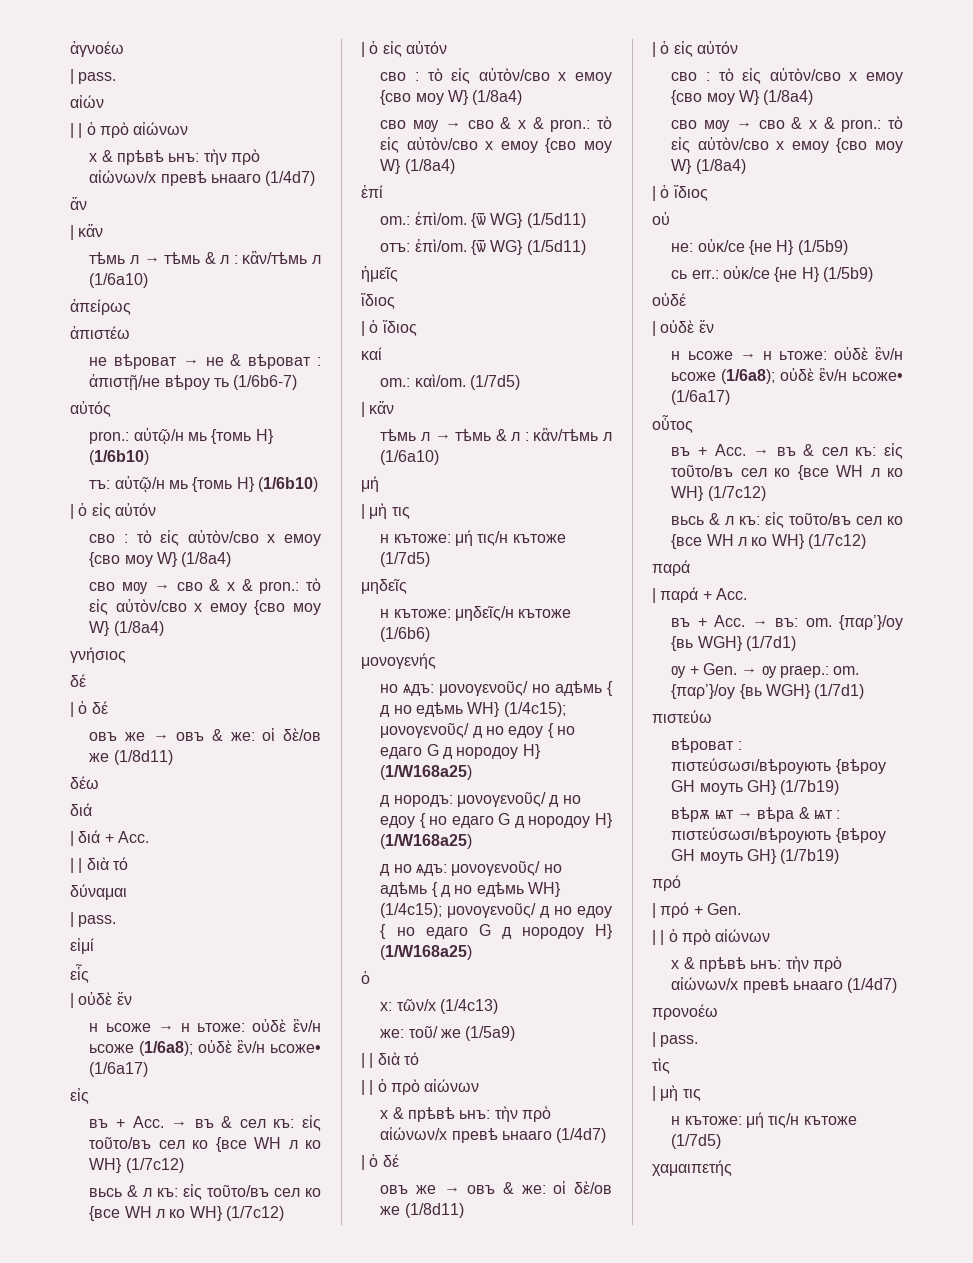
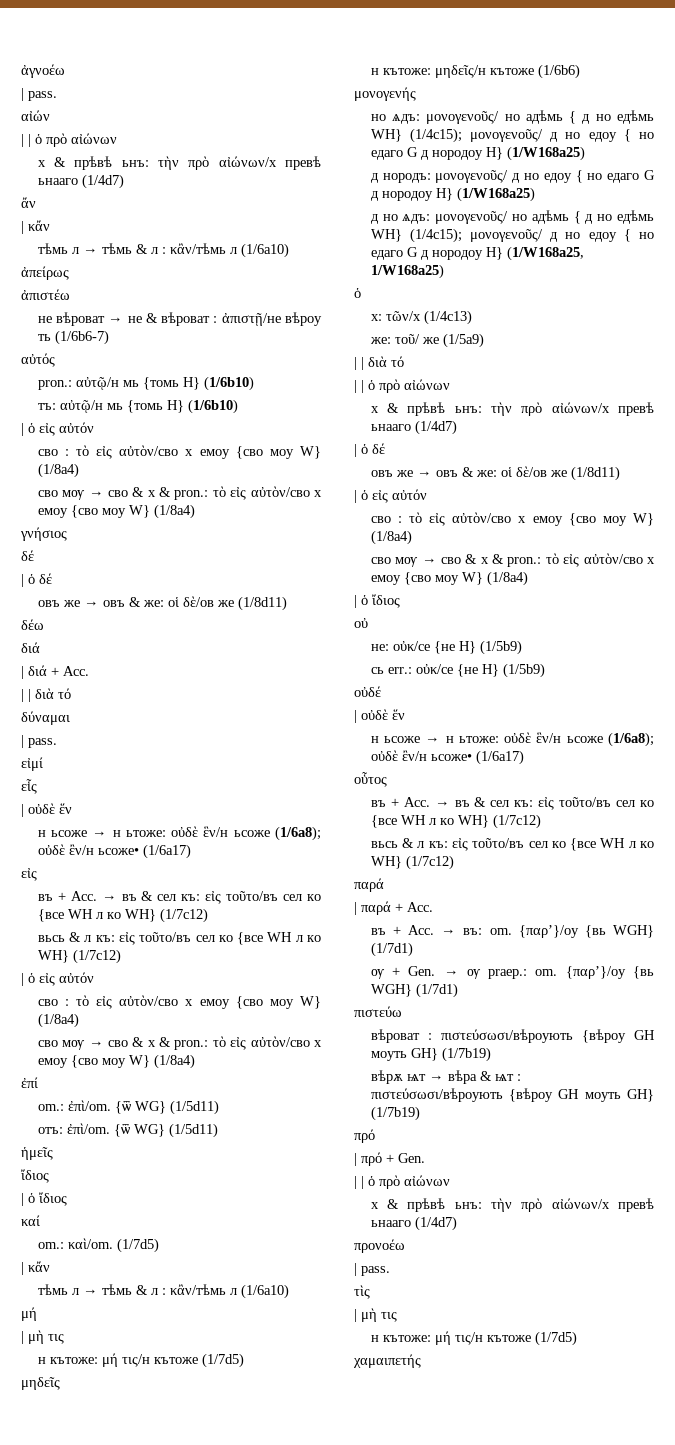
[380,945,473,960] (1/W168a25) -> [506,246,584,261] [370,264,444,279] (1/W168a25, 1/W168a25)

